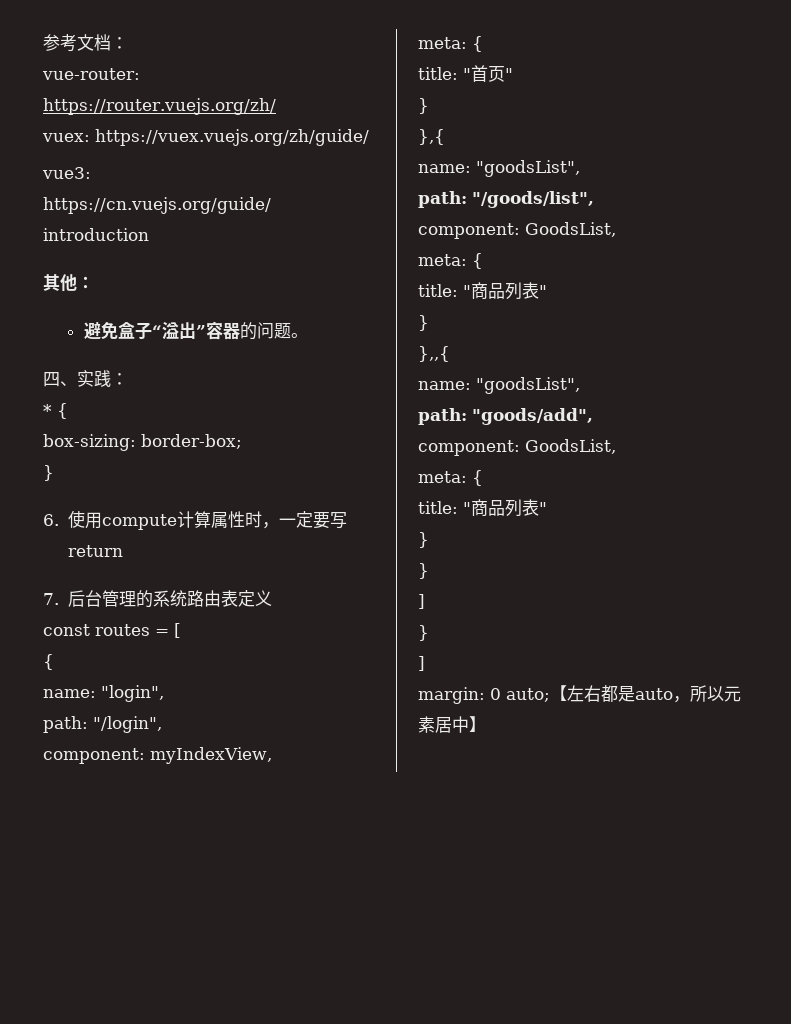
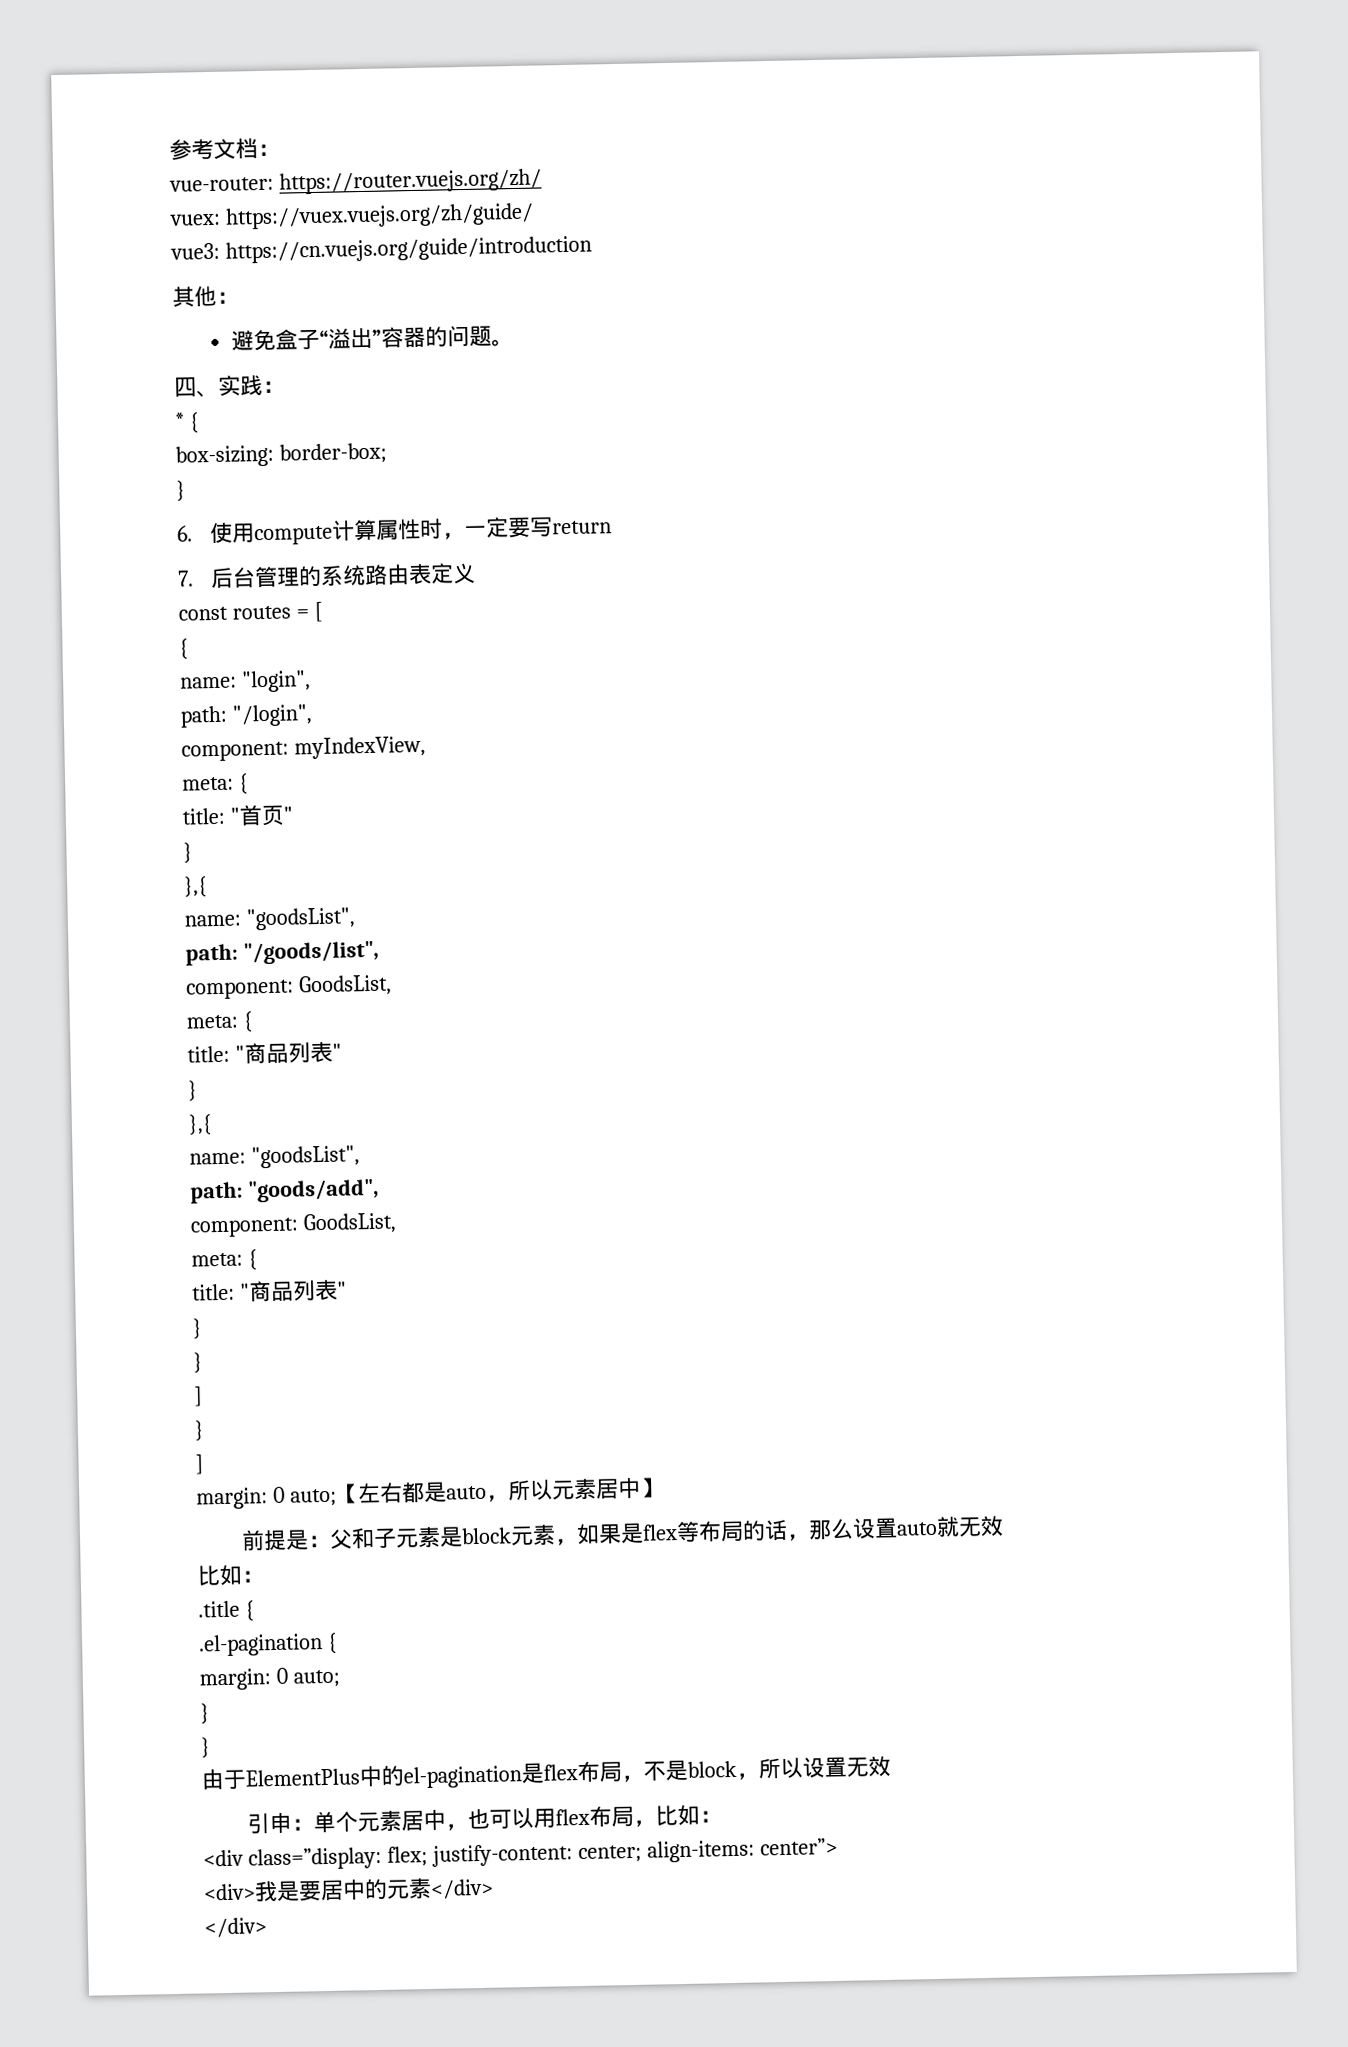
[418,346,450,362] },,{ -> [188,1114,213,1136] },{
(486, 724) none -> [241,1515,1005,1551] [197,1564,264,1587] [198,1600,255,1622] [198,1632,338,1657] [199,1667,341,1691] [200,1703,210,1725] [200,1737,211,1759] [201,1755,891,1791] [247,1804,723,1834] [203,1837,838,1871] [203,1877,494,1902] [204,1917,267,1938] // 前提是：父和子元素是block元素，如果是flex等布局的话，那么设置auto就无效 // 比如： // .title { // .el-pagination { // margin: 0 auto; // } // } // 由于ElementPlus中的el-pagination是flex布局，不是block，所以设置无效 // 引申：单个元素居中，也可以用flex布局，比如： // <div class=”display: flex; justify-content: center; align-items: center”> // <div>我是要居中的元素</div> // </div>

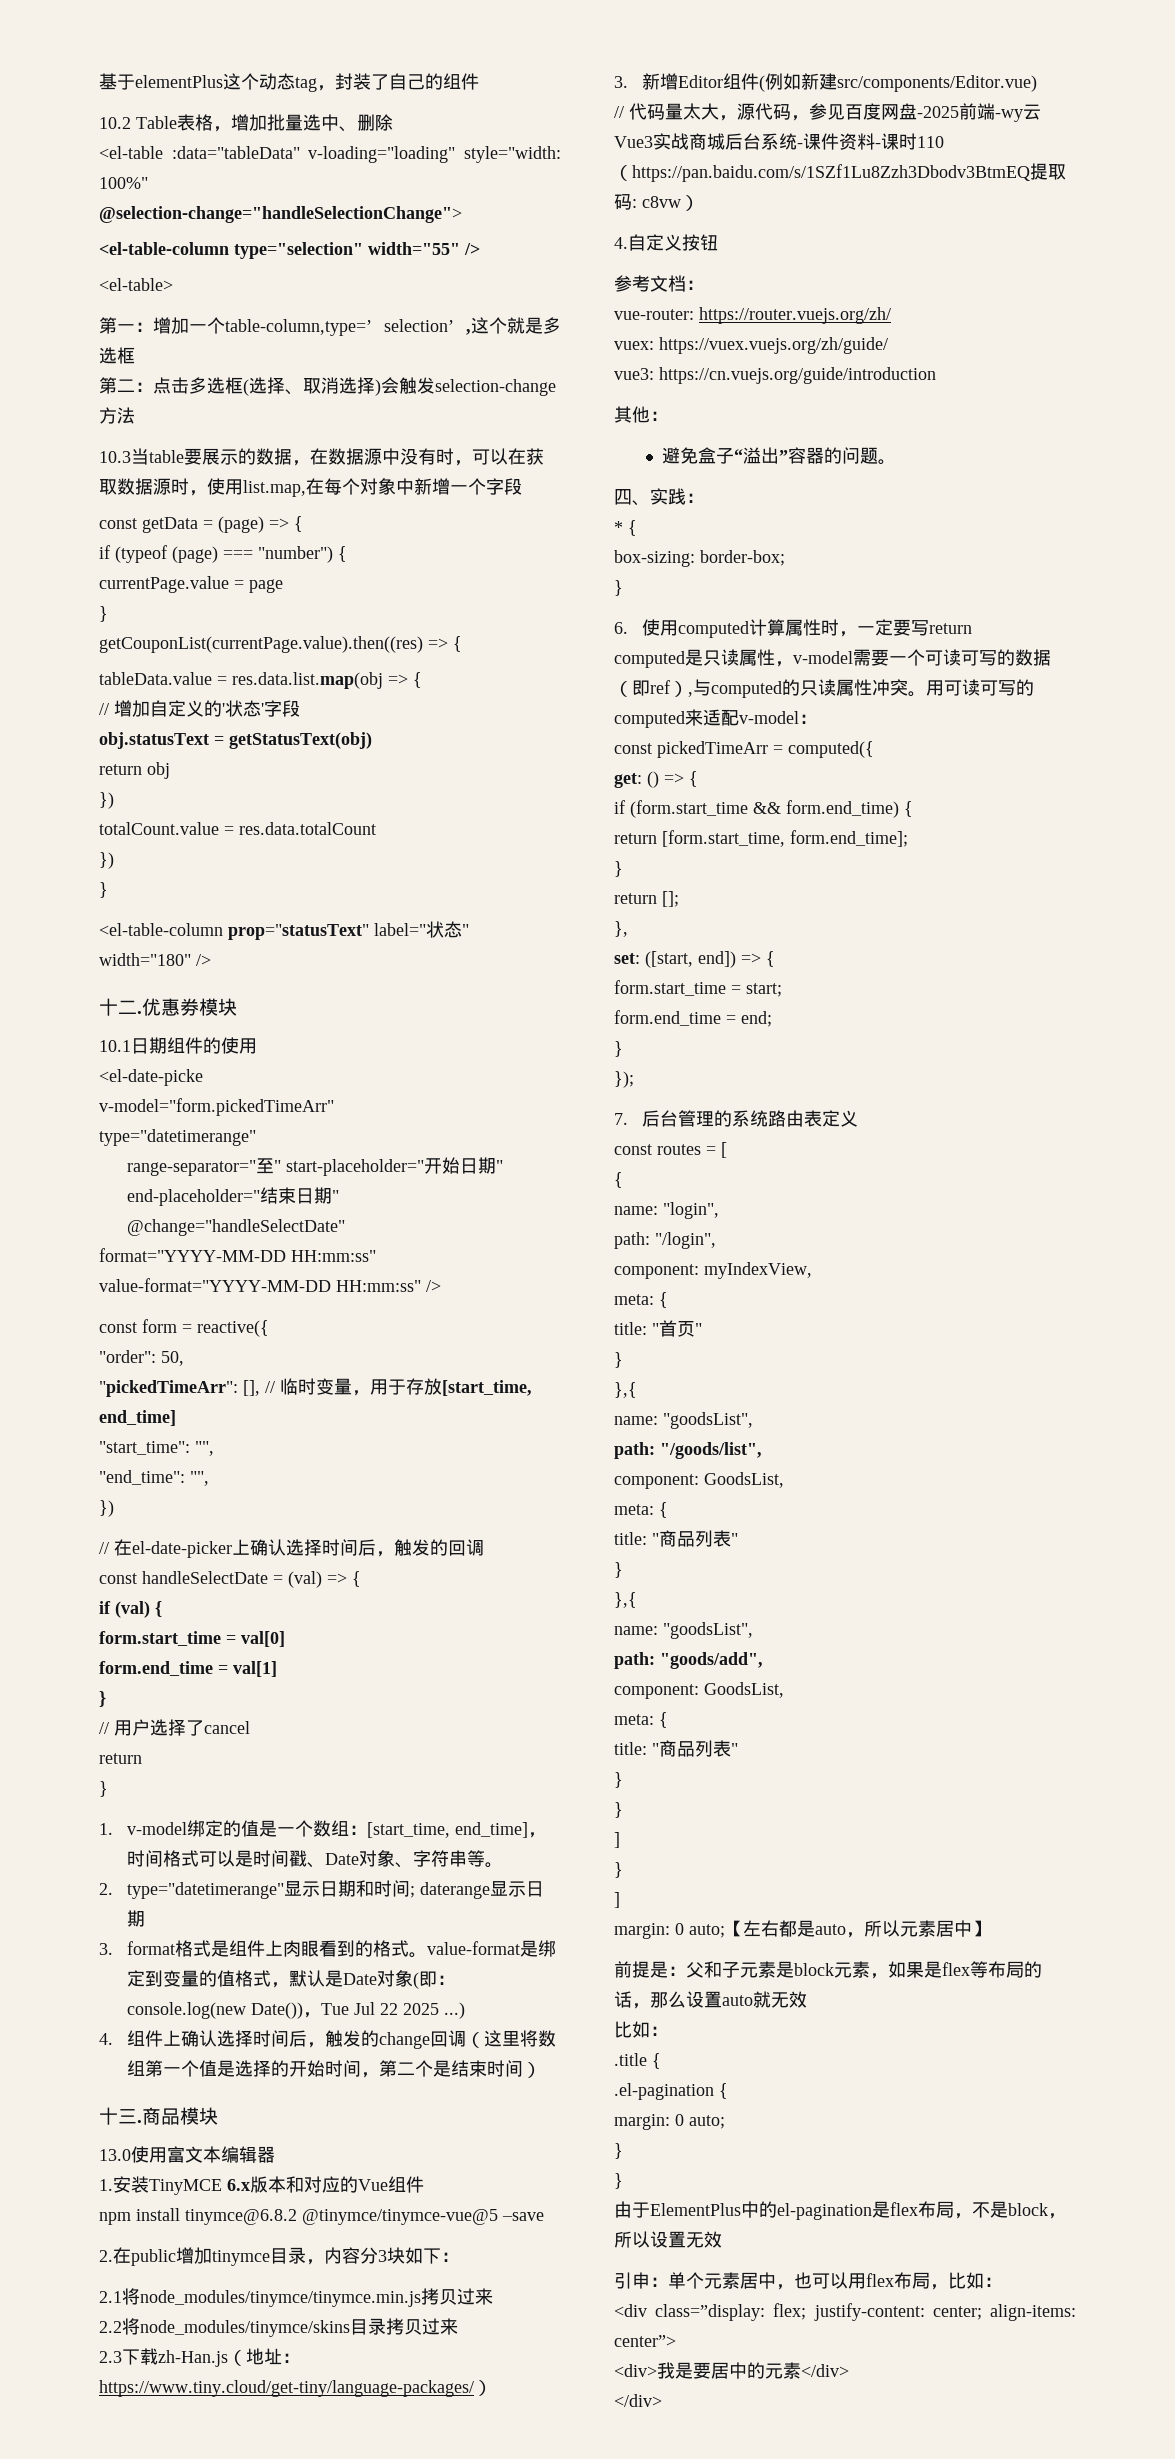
(169, 150) none -> [99,73,479,92] [99,114,393,132] [99,146,561,163] [99,177,148,189] [99,206,462,223] [99,242,480,259] [99,278,173,291] [99,317,561,336] [99,347,135,364] [99,377,556,396] [99,407,135,424] [99,448,544,466] [99,478,522,497] [99,516,303,533] [99,545,347,563] [99,576,283,593] [99,606,108,622] [99,636,462,653] [99,672,422,689] [99,700,300,717] [99,732,372,749] [99,762,170,779] [99,792,114,809] [99,822,376,835] [99,852,114,869] [99,882,108,898] [99,921,469,940] [99,953,211,966] [99,998,237,1016] [99,1037,257,1054] [99,1069,203,1086] [99,1098,334,1116] [99,1129,256,1146] [127,1157,504,1176] [127,1187,340,1206] [127,1219,346,1236] [99,1248,376,1262] [99,1278,441,1292] [99,1319,269,1337] [99,1350,184,1366] [99,1378,532,1397] [99,1410,176,1426] [99,1441,214,1456] [99,1470,209,1486] [99,1500,114,1517] [99,1539,484,1558] [99,1571,361,1588] [99,1601,162,1618] [99,1631,285,1647] [99,1661,277,1677] [99,1691,106,1707] [99,1719,250,1736] [99,1753,142,1764] [99,1781,108,1797] [99,1820,547,1838] [127,1850,504,1868] [99,1880,545,1899] [127,1910,146,1927] [99,1940,557,1958] [127,1970,456,1989] [127,2002,466,2019] [99,2030,557,2049] [127,2060,542,2078] [99,2107,218,2125] [99,2146,275,2163] [99,2176,424,2195] [99,2208,544,2225] [99,2247,459,2266] [99,2288,493,2307] [99,2318,458,2337] [99,2348,300,2367] [99,2380,492,2397] [614,73,1038,92] [614,103,1041,122] [614,133,944,150] [614,163,1066,182] [614,194,699,211] [614,234,718,251] 基于elementPlus这个动态tag，封装了自己的组件 // 10.2 Table表格，增加批量选中、删除 // <el-table :data="tableData" v-loading="loading" style="width: 100%" // @selection-change="handleSelectionChange"> // <el-table-column type="selection" width="55" /> // <el-table> // 第一：增加一个table-column,type=’ selection’ ,这个就是多选框 // 第二：点击多选框(选择、取消选择)会触发selection-change方法 // 10.3当table要展示的数据，在数据源中没有时，可以在获取数据源时，使用list.map,在每个对象中新增一个字段 // const getData = (page) => { // if (typeof (page) === "number") { // currentPage.value = page // } // getCouponList(currentPage.value).then((res) => { // tableData.value = res.data.list.map(obj => { // // 增加自定义的'状态'字段 // obj.statusText = getStatusText(obj) // return obj // }) // totalCount.value = res.data.totalCount // }) // } // <el-table-column prop="statusText" label="状态" width="180" /> // 十二.优惠劵模块 // 10.1日期组件的使用 // <el-date-picke // v-model="form.pickedTimeArr" // type="datetimerange" // range-separator="至" start-placeholder="开始日期" end-placeholder="结束日期" @change="handleSelectDate" // format="YYYY-MM-DD HH:mm:ss" value-format="YYYY-MM-DD HH:mm:ss" /> // const form = reactive({ // "order": 50, // "pickedTimeArr": [], // 临时变量，用于存放[start_time, end_time] // "start_time": "", // "end_time": "", // }) // // 在el-date-picker上确认选择时间后，触发的回调 // const handleSelectDate = (val) => { // if (val) { // form.start_time = val[0] // form.end_time = val[1] // } // // 用户选择了cancel // return // } // 1. v-model绑定的值是一个数组：[start_time, end_time]，时间格式可以是时间戳、Date对象、字符串等。 // 2. type="datetimerange"显示日期和时间; daterange显示日期 // 3. format格式是组件上肉眼看到的格式。value-format是绑定到变量的值格式，默认是Date对象(即：console.log(new Date())，Tue Jul 22 2025 ...) // 4.组件上确认选择时间后，触发的change回调（这里将数组第一个值是选择的开始时间，第二个是结束时间） // 十三.商品模块 // 13.0使用富文本编辑器 // 1.安装TinyMCE 6.x版本和对应的Vue组件 // npm install tinymce@6.8.2 @tinymce/tinymce-vue@5 –save // 2.在public增加tinymce目录，内容分3块如下： // 2.1将node_modules/tinymce/tinymce.min.js拷贝过来 // 2.2将node_modules/tinymce/skins目录拷贝过来 // 2.3下载zh-Han.js（地址：https://www.tiny.cloud/get-tiny/language-packages/） // 3.新增Editor组件(例如新建src/components/Editor.vue) // // 代码量太大，源代码，参见百度网盘-2025前端-wy云Vue3实战商城后台系统-课件资料-课时110（https://pan.baidu.com/s/1SZf1Lu8Zzh3Dbodv3BtmEQ提取码: c8vw） // 4.自定义按钮 //
[254,525,334,546] compute -> [678,621,750,638] computed
(613, 527) none -> [614,649,1051,668] [614,679,1034,698] [614,709,817,728] [614,741,874,758] [614,771,698,788] [614,800,913,818] [614,830,908,847] [614,861,623,877] [614,891,679,907] [614,921,628,937] [614,951,775,968] [614,980,782,997] [614,1010,772,1027] [614,1041,623,1057] [614,1071,634,1088] // computed是只读属性，v-model需要一个可读可写的数据（即ref）,与computed的只读属性冲突。用可读可写的computed来适配v-model： // const pickedTimeArr = computed({ // get: () => { // if (form.start_time && form.end_time) { // return [form.start_time, form.end_time]; // } // return []; // }, // set: ([start, end]) => { // form.start_time = start; // form.end_time = end; // } // });

